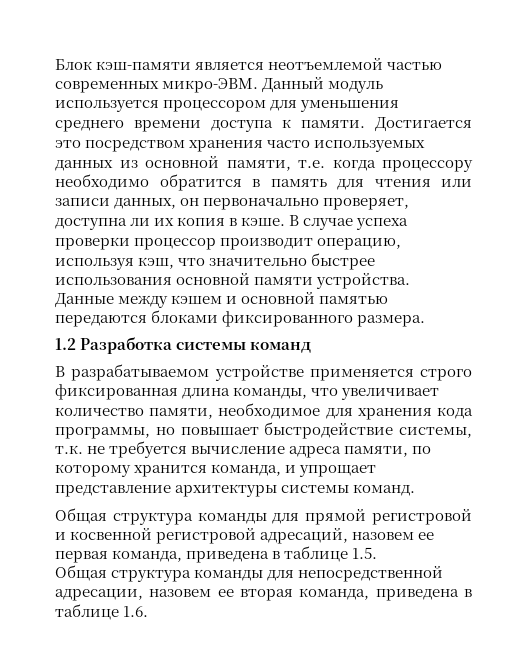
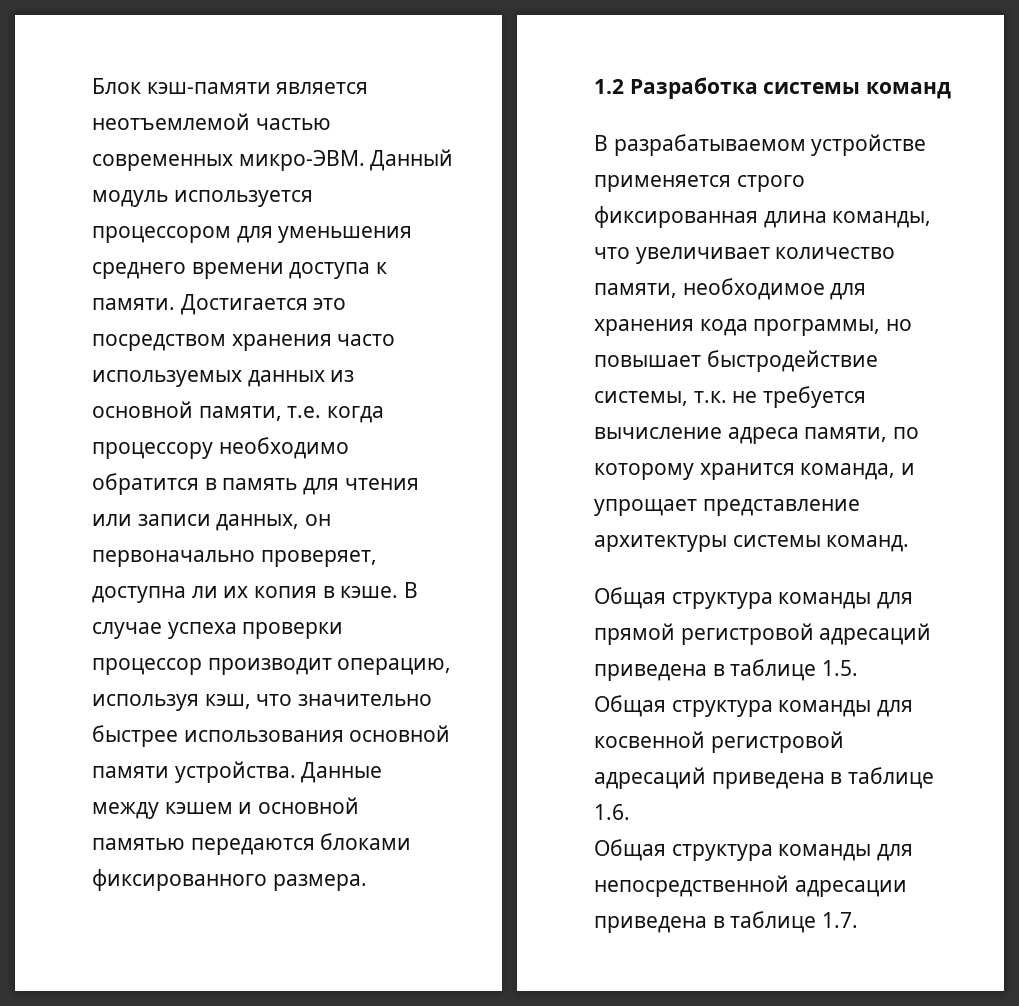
[55,527,435,544] [55,550,183,563] и косвенной регистровой адресаций, назовем ее первая команда, -> [819,623,932,645] адресаций
[298,565,444,582] [55,588,472,601] [55,604,149,620] непосредственной адресации, назовем ее вторая команда, приведена в таблице 1.6. -> [594,731,844,753] [594,767,935,789] [594,804,630,820] [594,839,914,861] [594,875,907,897] [594,911,859,933] косвенной регистровой адресаций приведена в таблице 1.6. // Общая структура команды для непосредственной адресации приведена в таблице 1.7.

